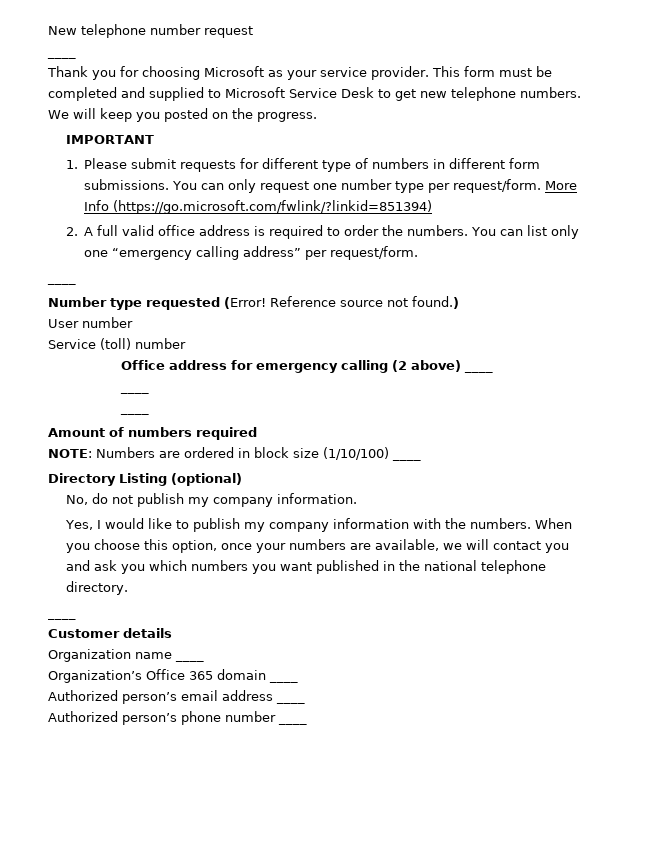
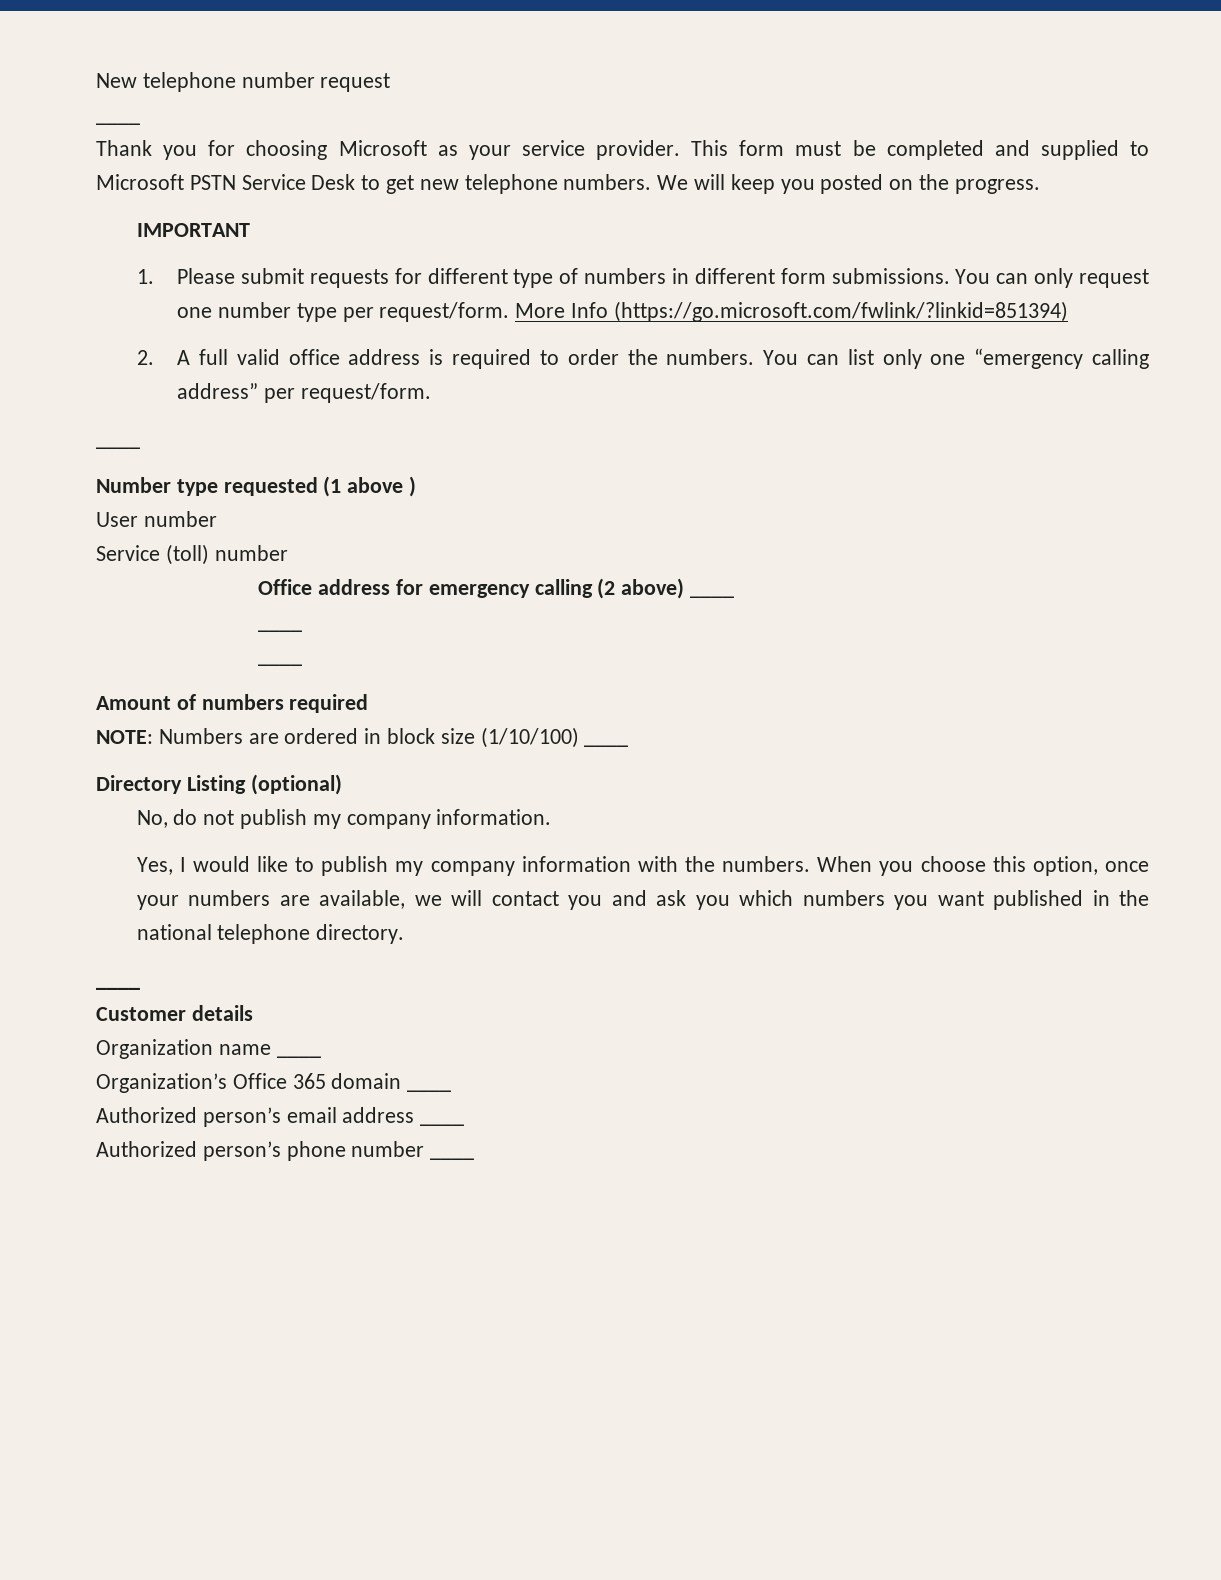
(285, 92) none -> [189,175,236,190] PSTN
[224,296,459,309] (Error! Reference source not found.) -> [323,476,417,497] (1 above )

